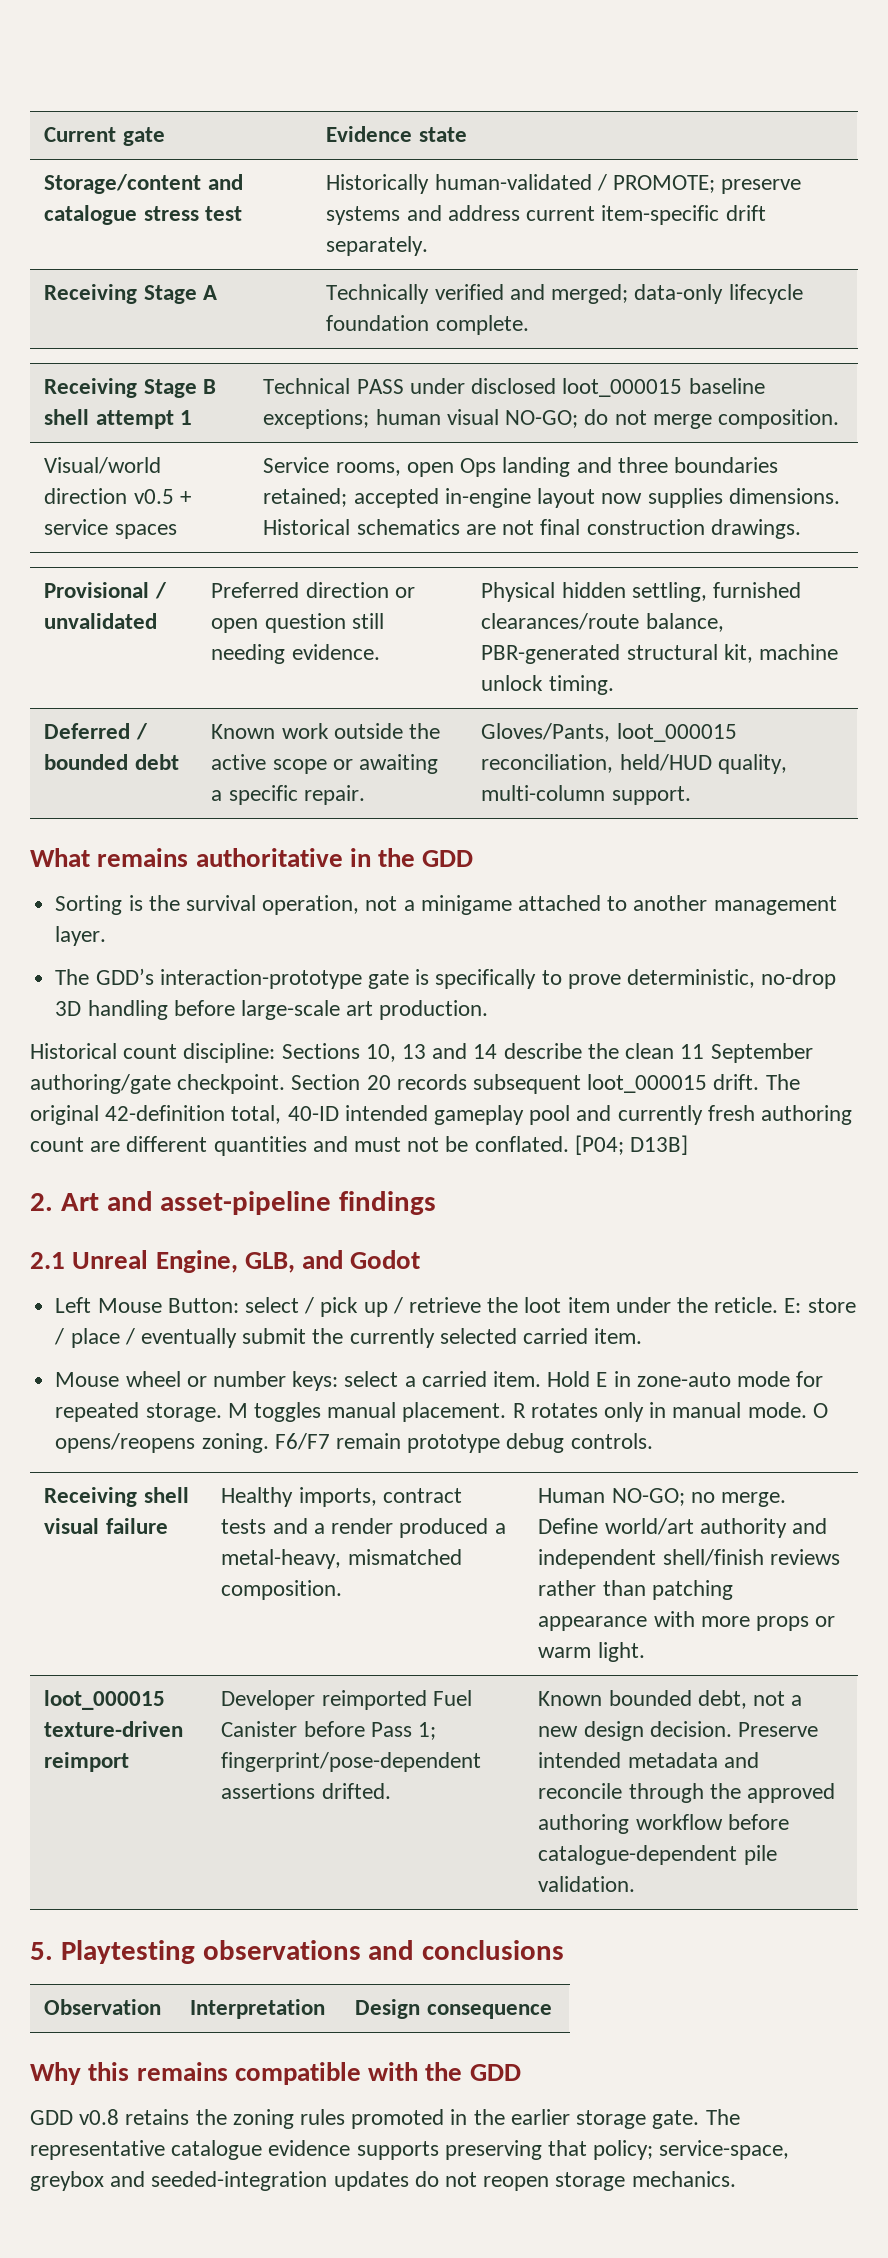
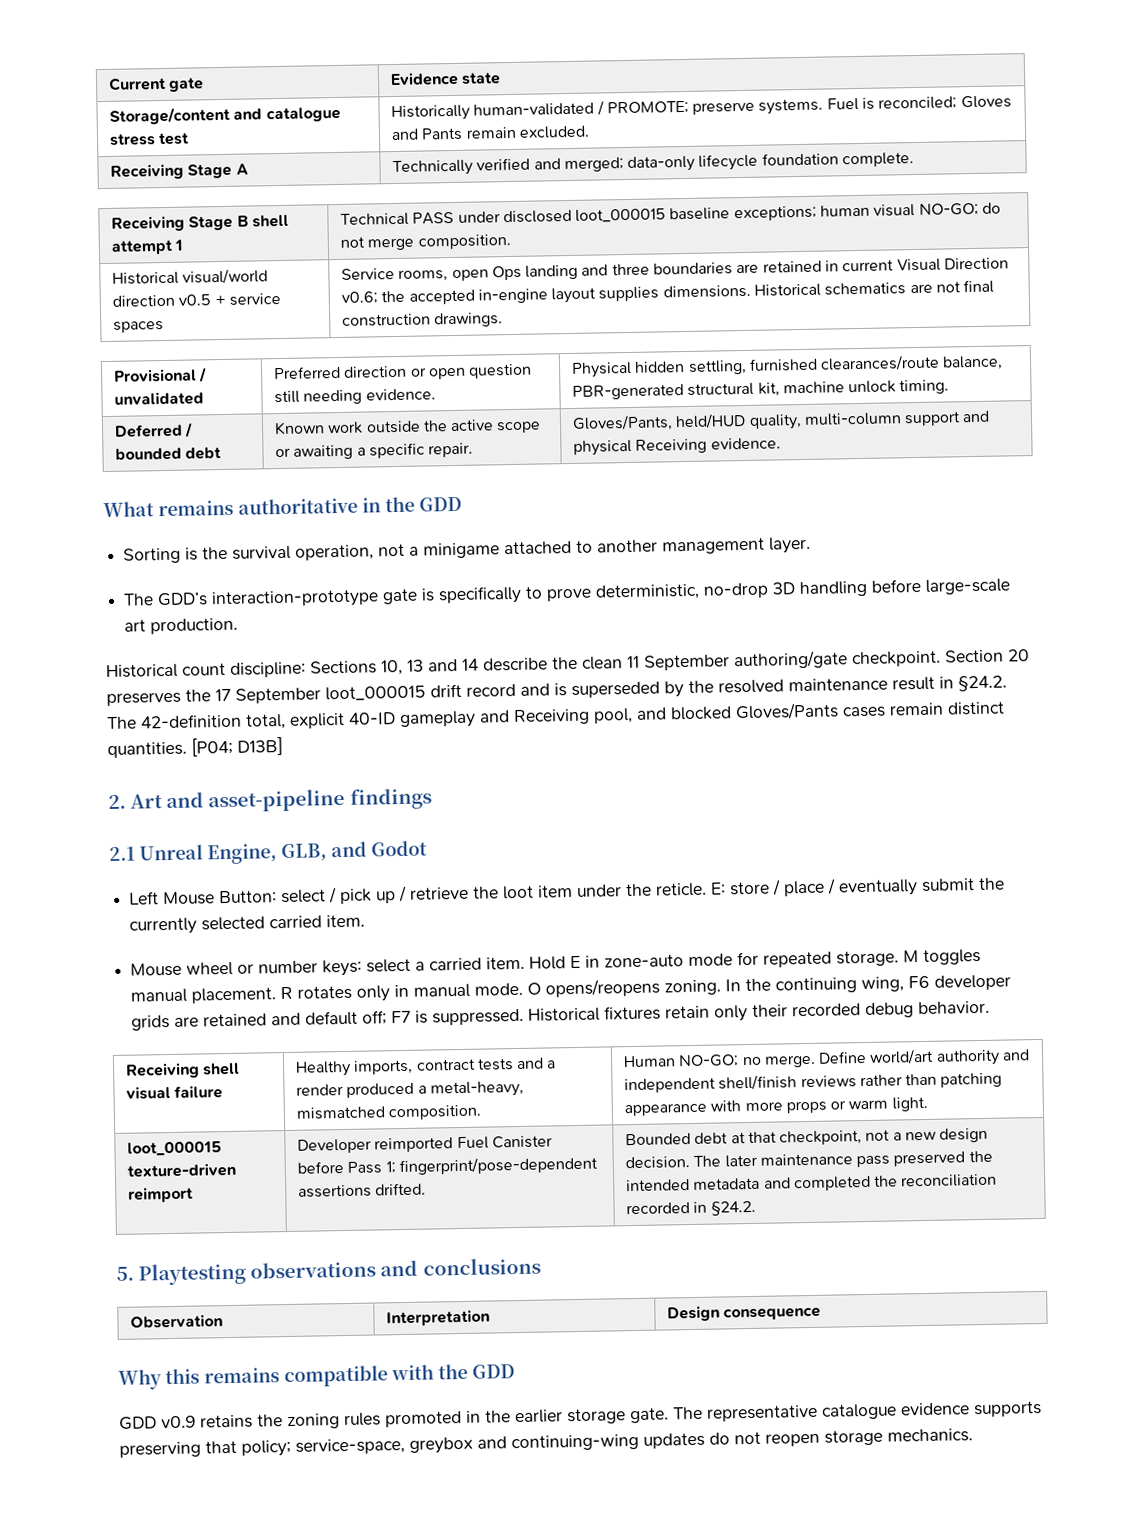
[326,205,766,225] [326,236,429,256] systems and address current item-specific drift separately. -> [758,95,1012,115] [390,125,590,141] systems. Fuel is reconciled; Gloves and Pants remain excluded.
[44,457,162,474] Visual/world -> [111,268,269,285] Historical visual/world
[263,488,348,507] retained; -> [736,257,1010,274] [340,290,406,304] are retained in current Visual Direction v0.6; the
[601,493,643,504] now -> (597, 295) none
[616,723,737,742] [481,754,614,773] loot_000015 reconciliation, -> (673, 423) none
[611,786,691,805] support. -> [904,410,991,427] [572,437,781,456] support and physical Receiving evidence.
[396,1074,800,1094] [30,1105,853,1125] [30,1136,569,1156] records subsequent loot_000015 drift. The original 42-definition total, 40-ID intended gameplay pool and currently fresh authoring count are different quantities and must not be conflated. -> [106,674,1007,707] [107,701,1005,730] [107,741,187,759] preserves the 17 September loot_000015 drift record and is superseded by the resolved maintenance result in §24.2. The 42-definition total, explicit 40-ID gameplay and Receiving pool, and blocked Gloves/Pants cases remain distinct quantities.
[274,1433,653,1453] F6/F7 remain prototype debug controls. -> [725,974,1012,994] [131,1000,991,1031] In the continuing wing, F6 developer grids are retained and default off; F7 is suppressed. Historical fixtures retain only their recorded debug behavior.
[538,1690,747,1709] Known bounded debt, -> [624,1130,863,1146] Bounded debt at that checkpoint,
[738,1722,819,1737] [538,1752,759,1768] [538,1783,836,1803] [538,1814,789,1834] [538,1845,777,1865] [538,1876,636,1892] Preserve intended metadata and reconcile through the approved authoring workflow before catalogue-dependent pile validation. -> [693,1150,993,1168] [625,1173,998,1192] [625,1200,756,1216] The later maintenance pass preserved the intended metadata and completed the reconciliation recorded in §24.2.
[79,2109,120,2125] v0.8 -> [161,1415,196,1429] v0.9
[151,2171,328,2191] seeded-integration -> [511,1433,639,1452] continuing-wing

